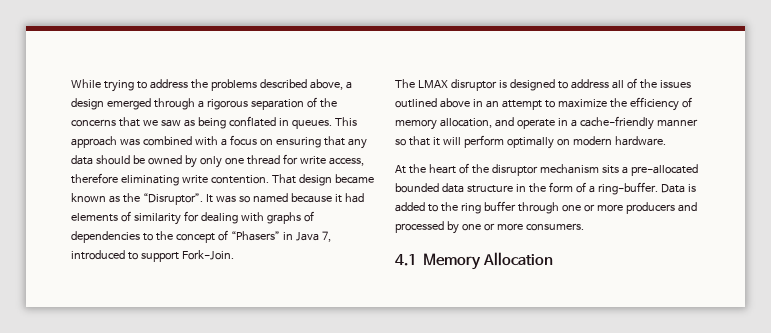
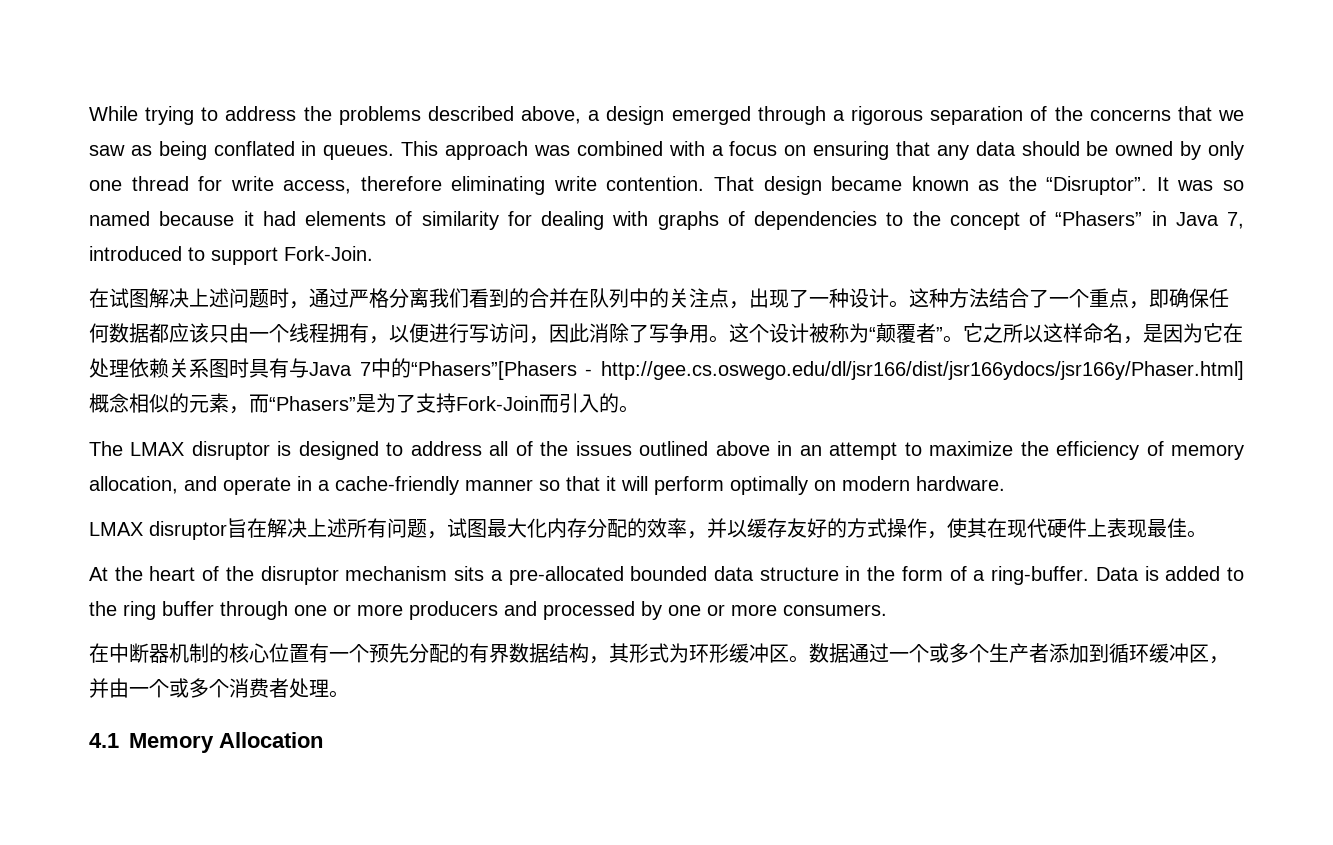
(234, 255) none -> [89,288,1229,309] [89,323,1243,344] [89,358,1244,380] [89,393,639,414] // 在试图解决上述问题时，通过严格分离我们看到的合并在队列中的关注点，出现了一种设计。这种方法结合了一个重点，即确保任何数据都应该只由一个线程拥有，以便进行写访问，因此消除了写争用。这个设计被称为“颠覆者”。它之所以这样命名，是因为它在处理依赖关系图时具有与Java 7中的“Phasers”[Phasers - http://gee.cs.oswego.edu/dl/jsr166/dist/jsr166ydocs/jsr166y/Phaser.html]概念相似的元素，而“Phasers”是为了支持Fork-Join而引入的。
(666, 141) none -> [89,518,1207,540] // LMAX disruptor旨在解决上述所有问题，试图最大化内存分配的效率，并以缓存友好的方式操作，使其在现代硬件上表现最佳。
(584, 227) none -> [89,643,1229,664] [89,678,349,698] // 在中断器机制的核心位置有一个预先分配的有界数据结构，其形式为环形缓冲区。数据通过一个或多个生产者添加到循环缓冲区，并由一个或多个消费者处理。

